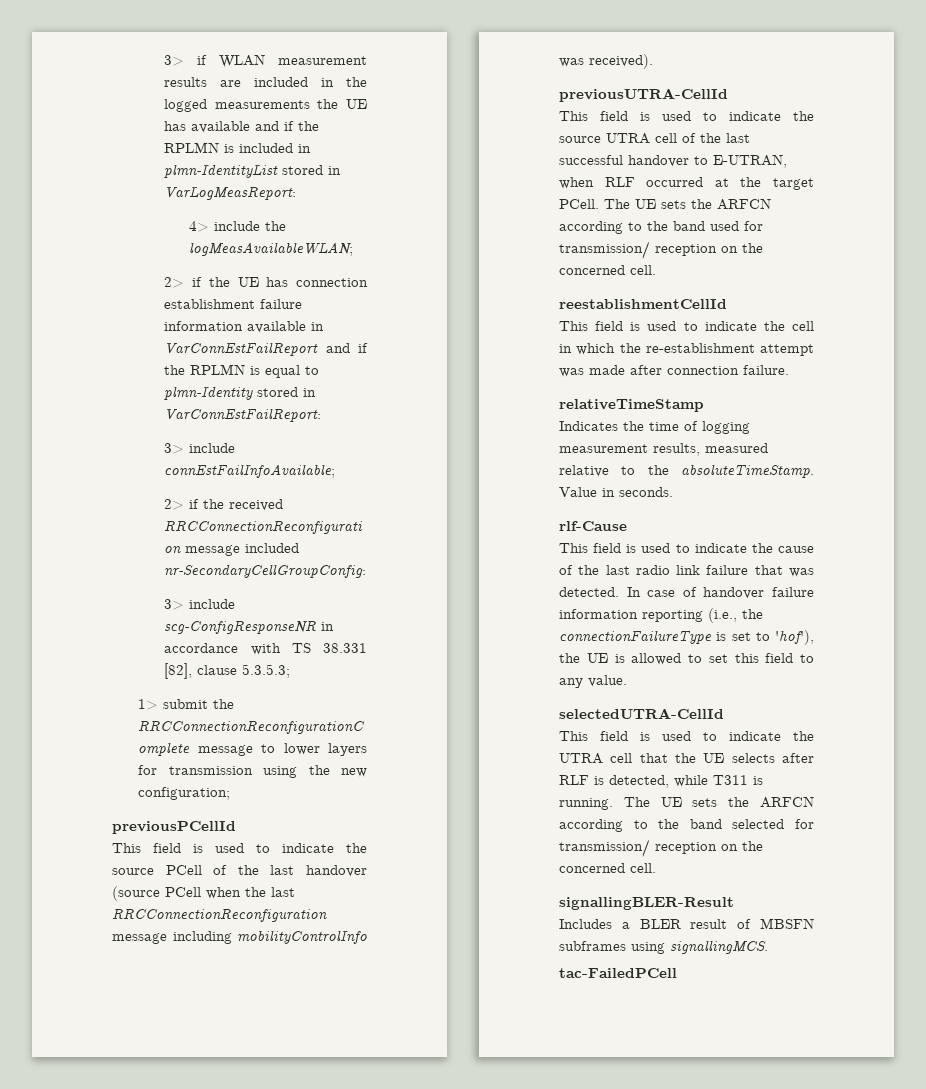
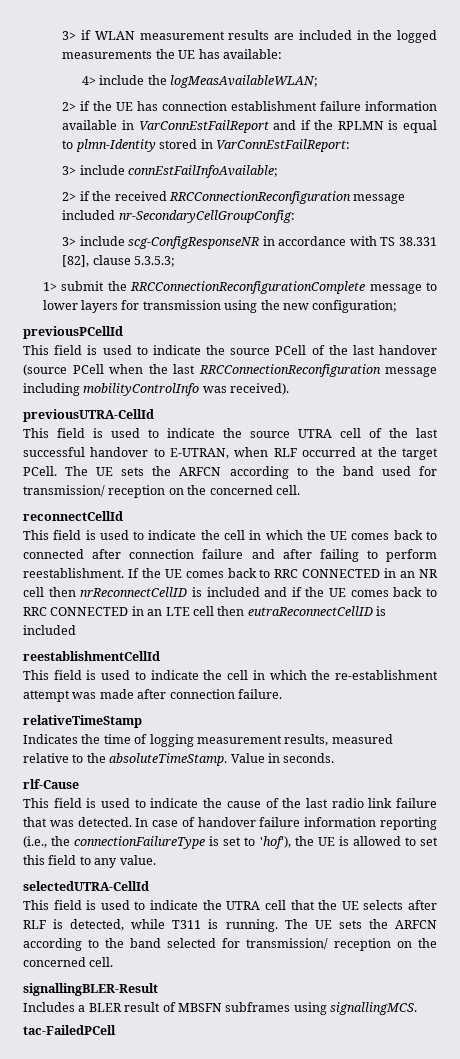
[191,121,320,133] [164,142,312,153] [164,164,342,178] [164,187,297,200] available and if the RPLMN is included in plmn-IdentityList stored in VarLogMeasReport: -> [222,49,282,59] available:
(656, 270) none -> [23,511,123,521] [23,530,437,540] [23,549,437,562] [23,568,439,578] [23,587,437,597] [23,606,386,616] [23,625,76,635] // reconnectCellId // This field is used to indicate the cell in which the UE comes back to connected after connection failure and after failing to perform reestablishment. If the UE comes back to RRC CONNECTED in an NR cell then nrReconnectCellID is included and if the UE comes back to RRC CONNECTED in an LTE cell then eutraReconnectCellID is included

